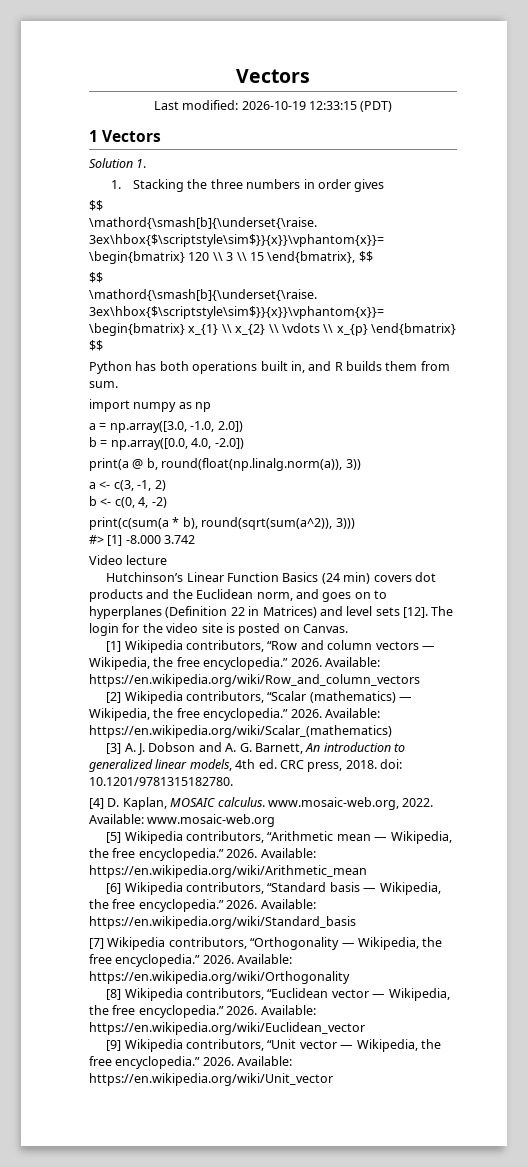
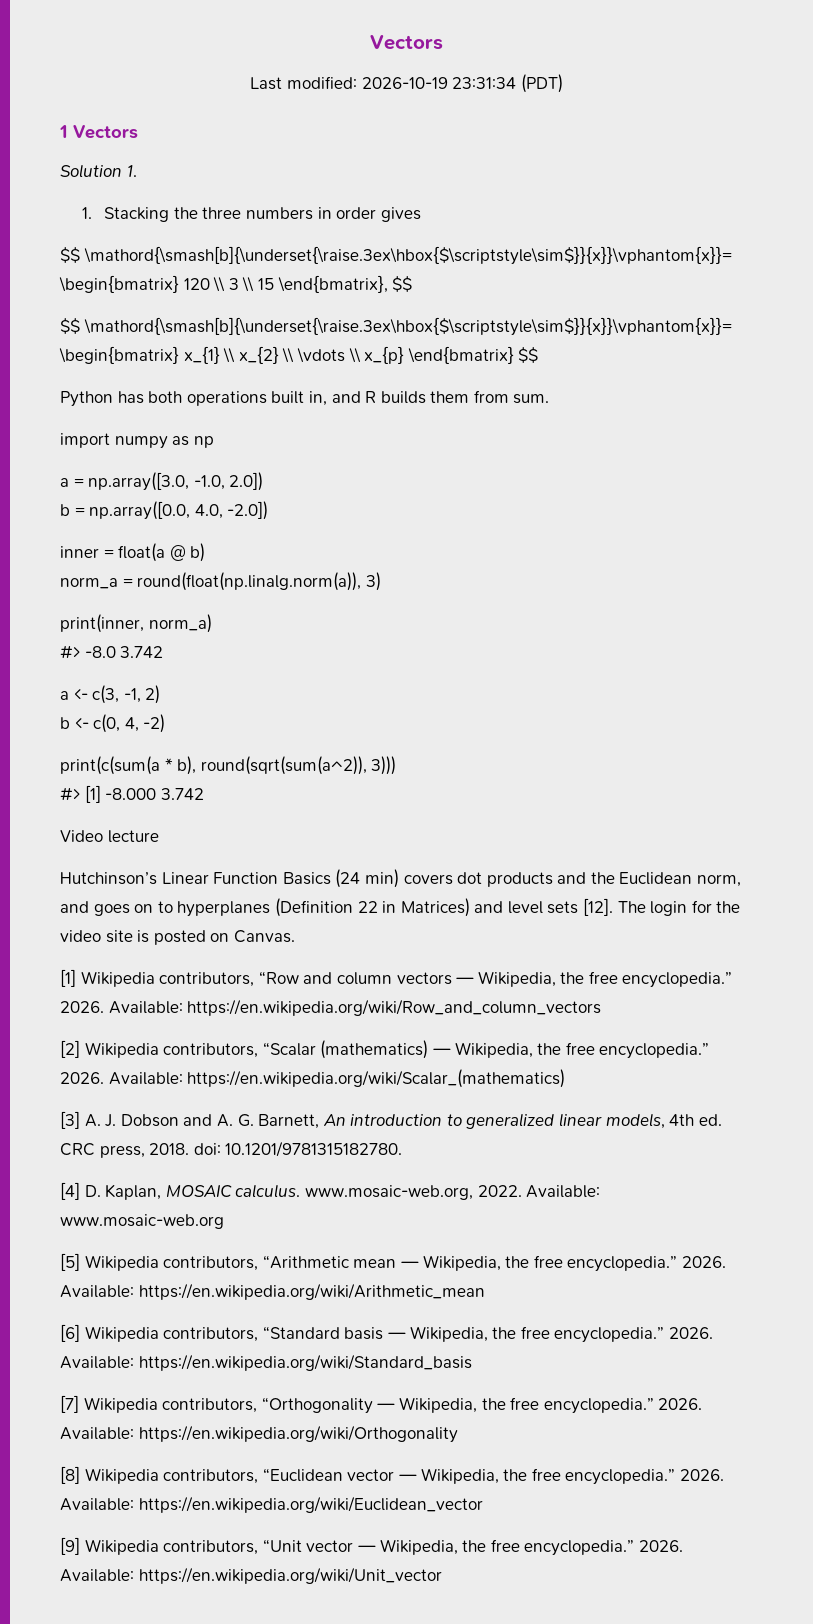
[308,101,357,110] 12:33:15 -> [452,77,517,89] 23:31:34
[89,458,361,471] print(a @ b, round(float(np.linalg.norm(a)), 3)) -> [60,543,206,562] [60,572,381,591] [60,614,212,633] [60,645,164,659] inner = float(a @ b) // norm_a = round(float(np.linalg.norm(a)), 3) // print(inner, norm_a) // #> -8.0 3.742

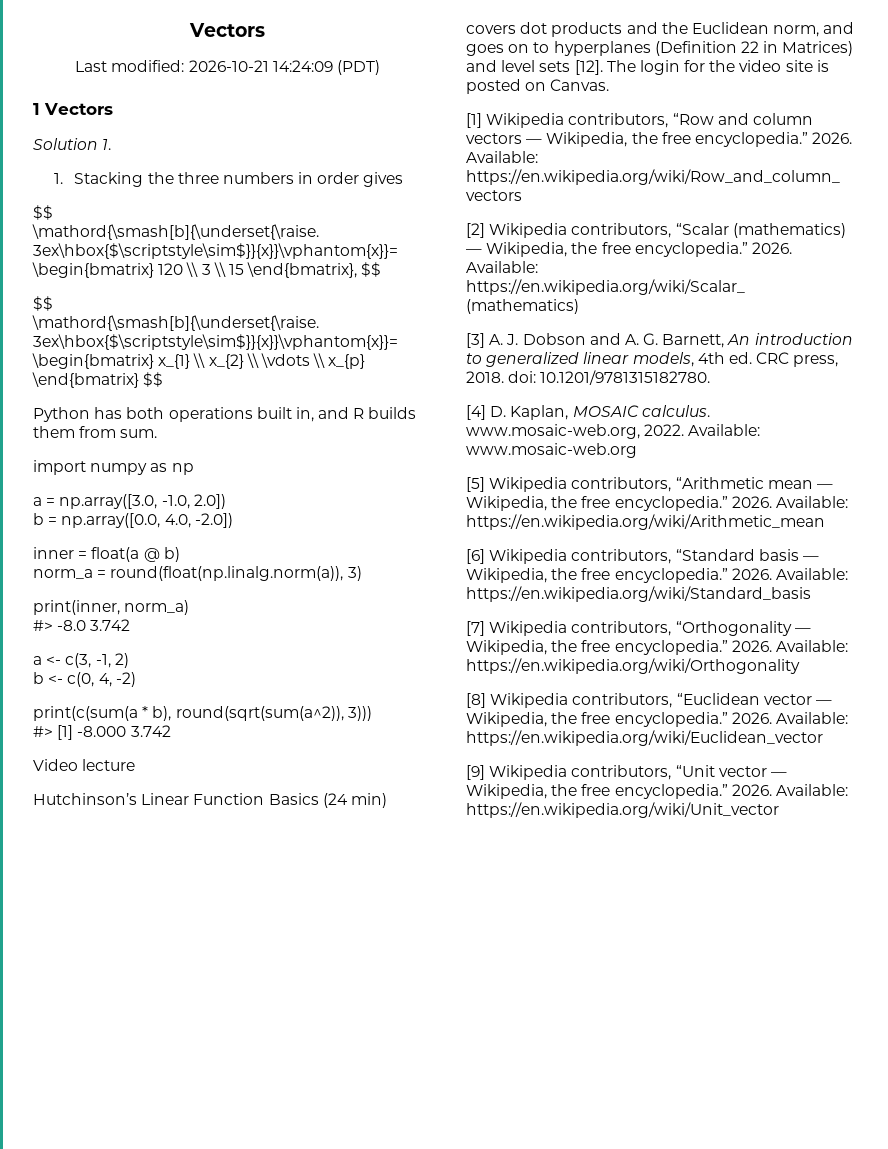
[361,77,517,89] 2026-10-19 23:31:34 -> [188,60,333,72] 2026-10-21 14:24:09

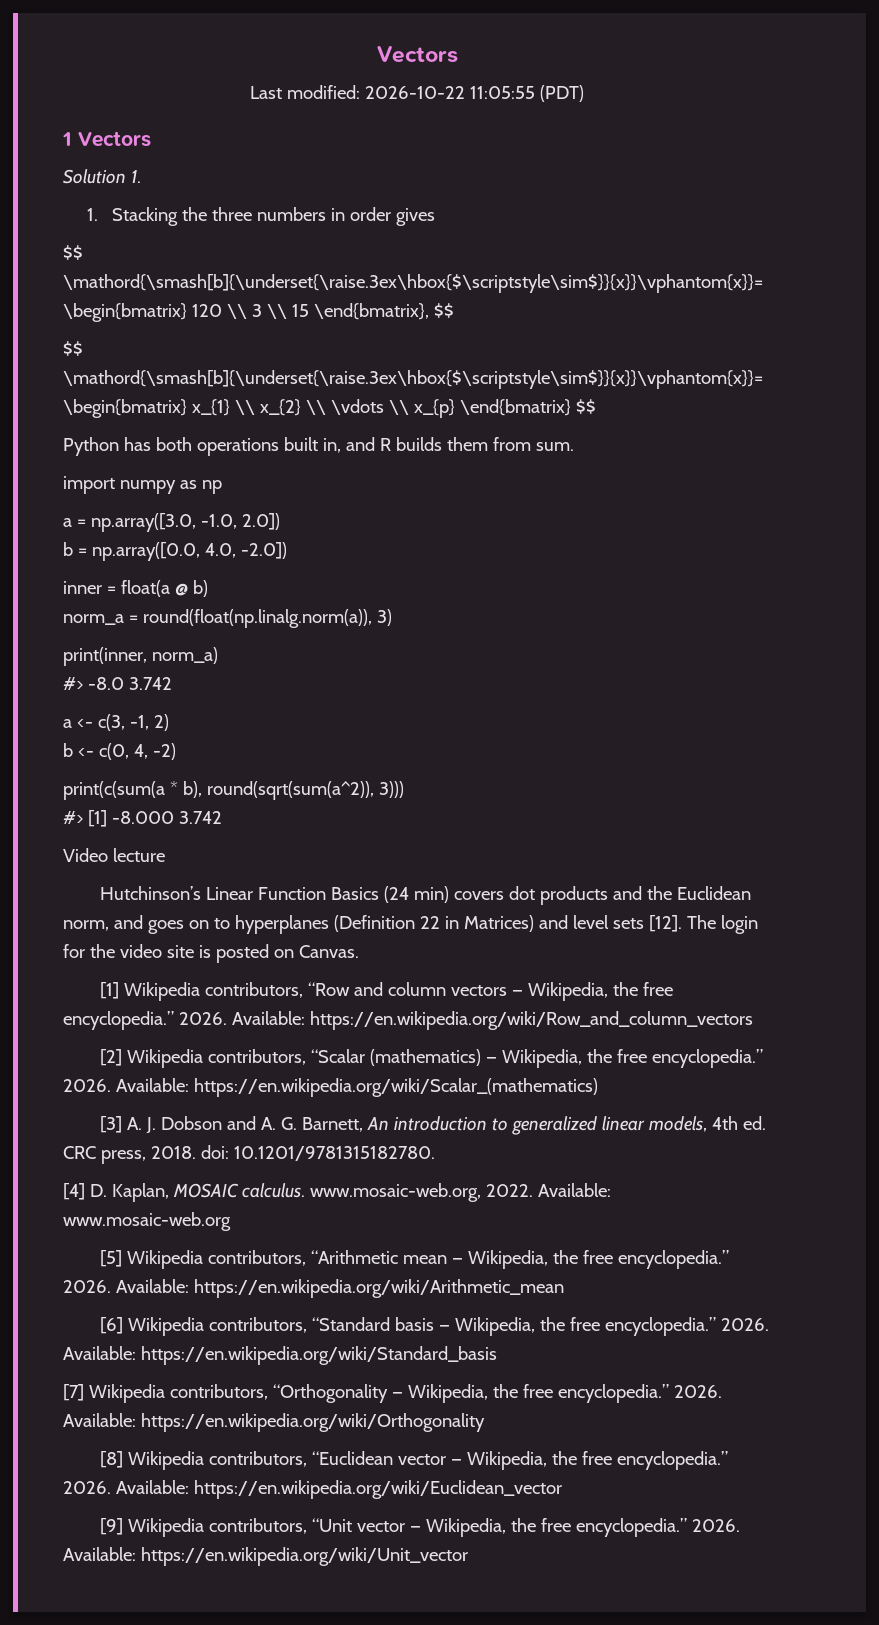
[188,60,333,72] 2026-10-21 14:24:09 -> [365,86,535,99] 2026-10-22 11:05:55

